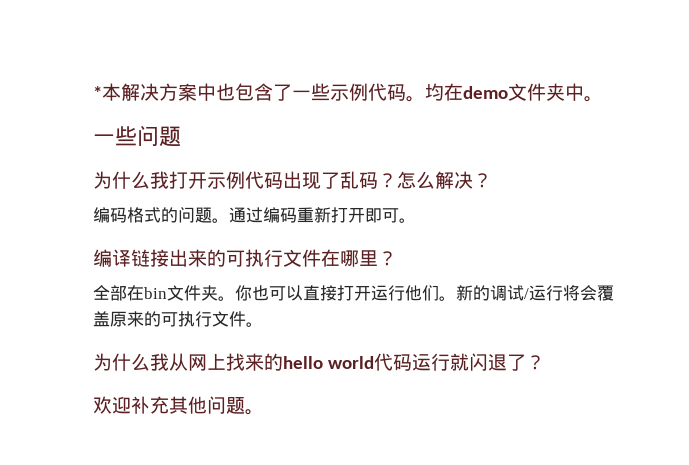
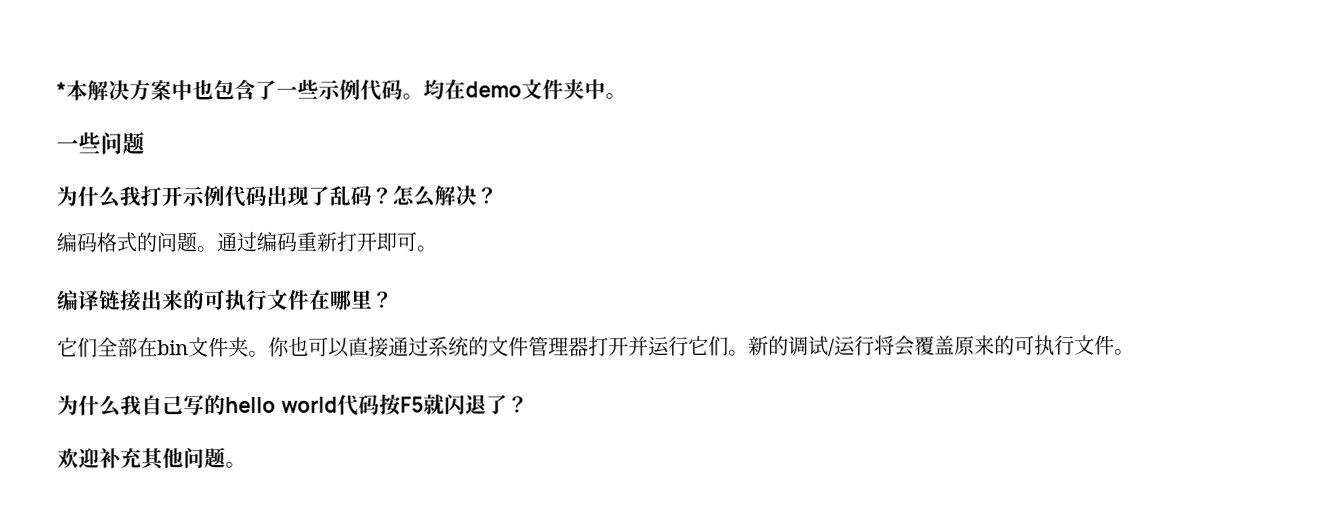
(397, 258) none -> [57,337,98,358] 它们
[337,285,422,301] 打开运行他 -> [388,335,709,357] 通过系统的文件管理器打开并运行它
[169,353,264,371] 从网上找来 -> [141,395,205,416] 自己写
[412,353,451,371] 运行 -> [378,394,424,416] 按F5

